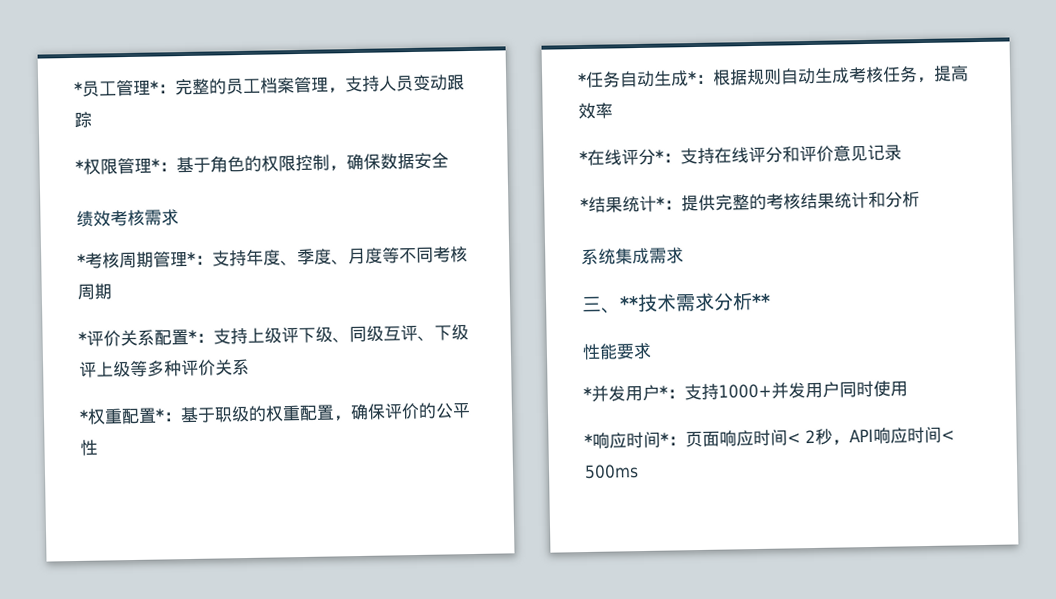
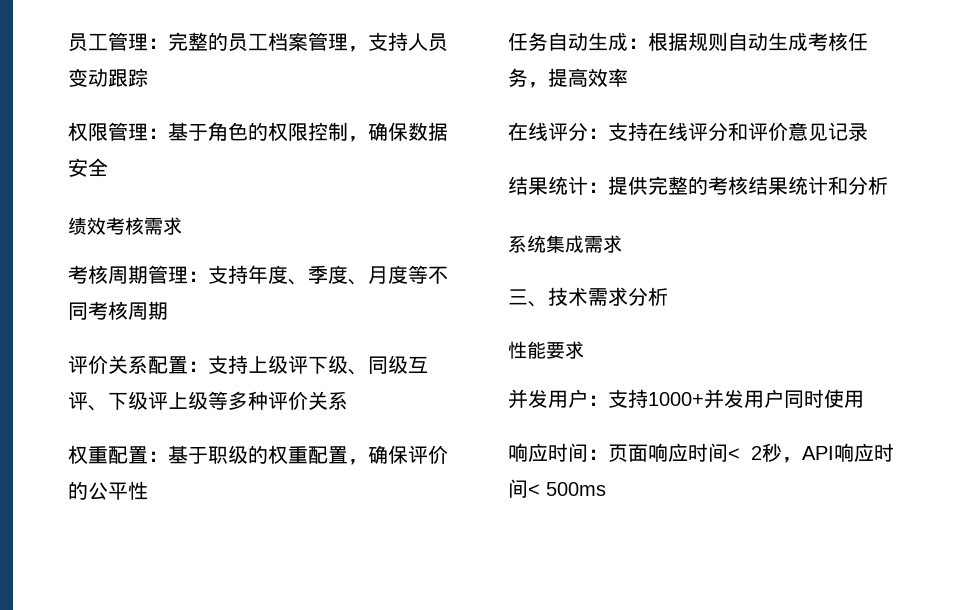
[74,81,83,95] * -> (68, 42) none
[150,80,159,94] * -> (148, 42) none
[75,159,84,173] * -> (148, 77) none
[151,158,160,172] * -> (148, 132) none
[77,253,86,267] * -> (182, 226) none
[187,251,196,265] * -> (188, 275) none
[78,331,87,345] * -> (168, 310) none
[188,329,197,343] * -> (188, 365) none
[79,407,165,425] *权重配置* -> [68,445,148,464] 权重配置
[578,72,587,87] * -> (148, 490) none
[687,71,697,85] * -> (628, 41) none
[579,148,664,166] *在线评分* -> [508,122,588,141] 在线评分
[580,195,665,213] *结果统计* -> [508,176,588,195] 结果统计
[619,295,639,311] ** -> (548, 304) none
[751,292,771,309] ** -> (668, 296) none
[583,384,668,402] *并发用户* -> [508,389,588,409] 并发用户
[584,431,669,449] *响应时间* -> [508,443,588,462] 响应时间

